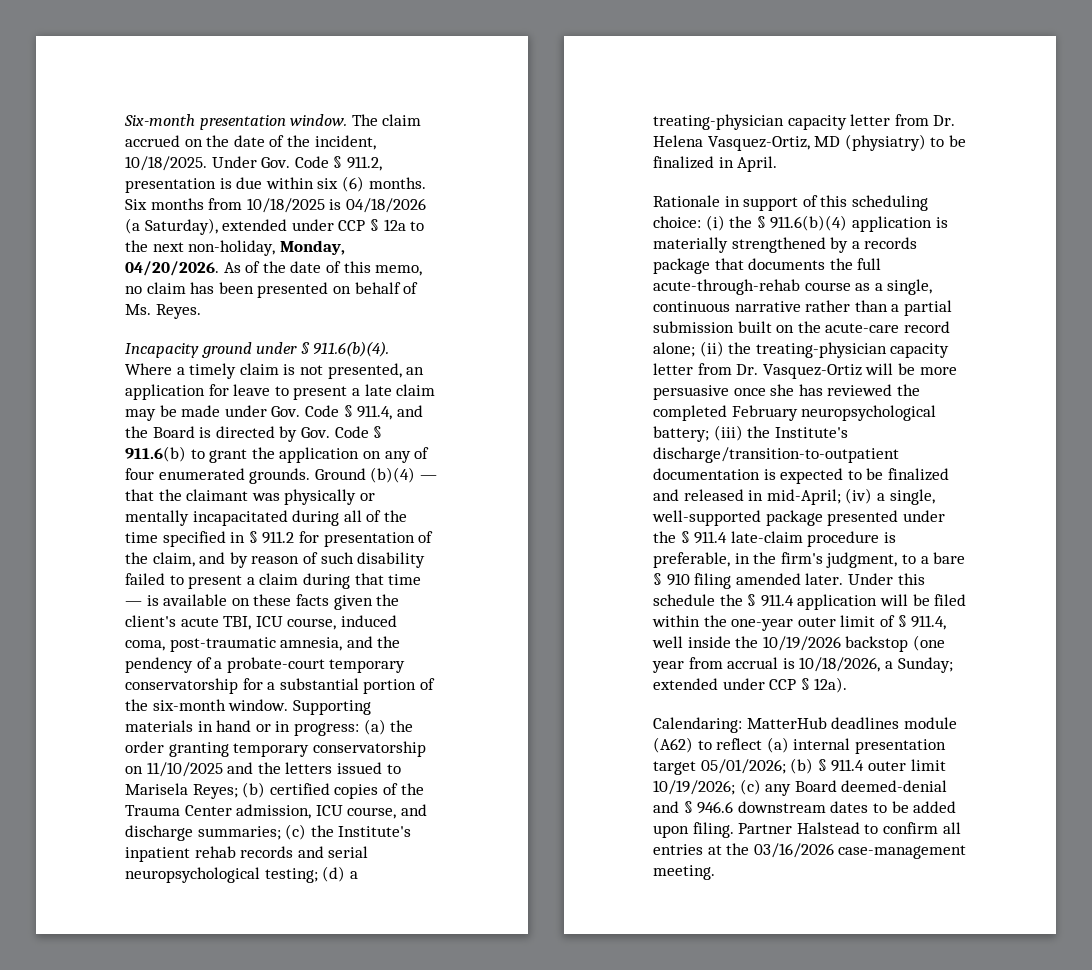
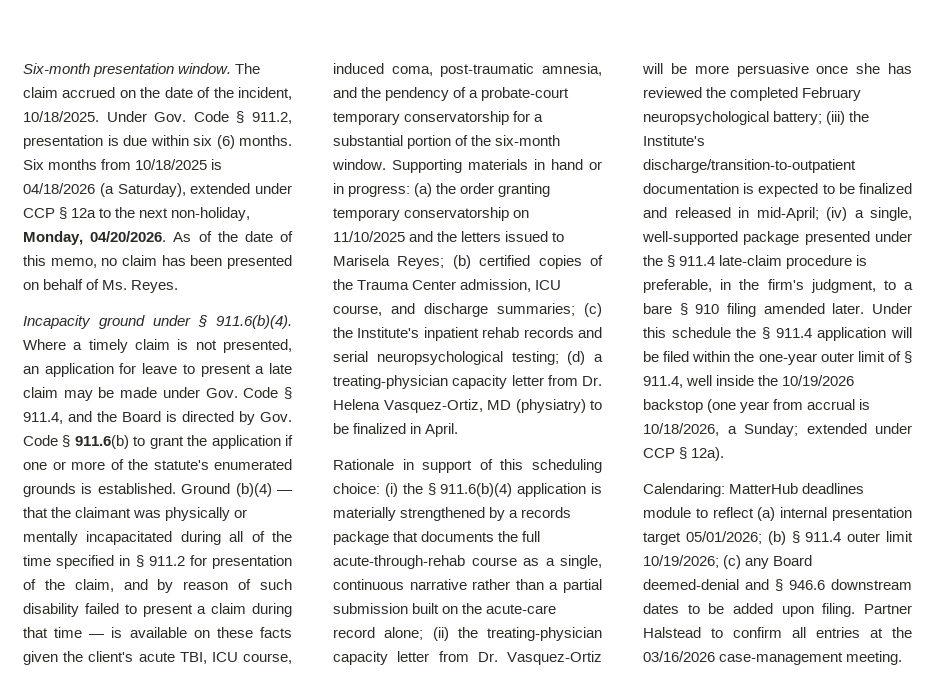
[362,447,430,463] [125,468,311,484] on any of four enumerated grounds. -> [285,435,293,446] [23,459,292,470] [23,483,176,497] if one or more of the statute's enumerated grounds is established.
[653,737,693,753] (A62) -> (691, 512) none

